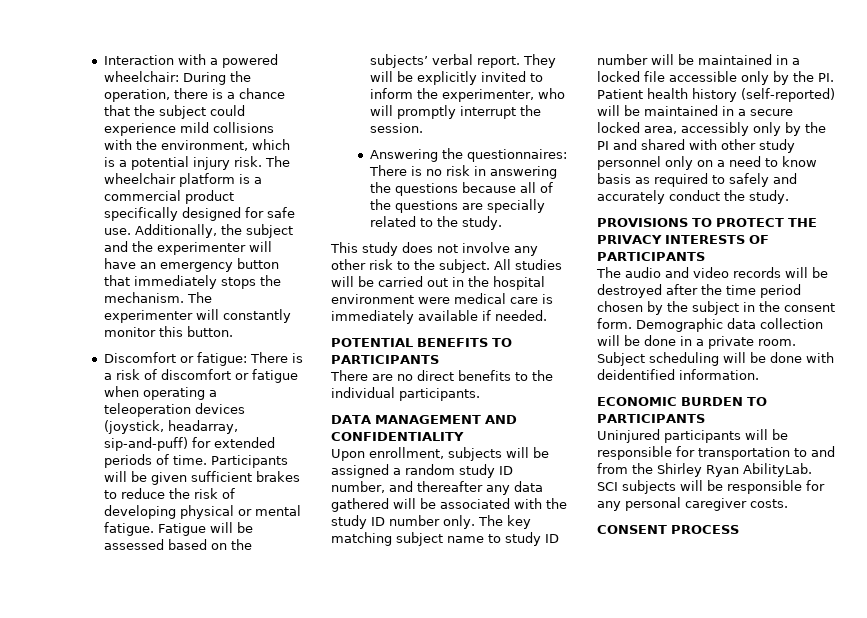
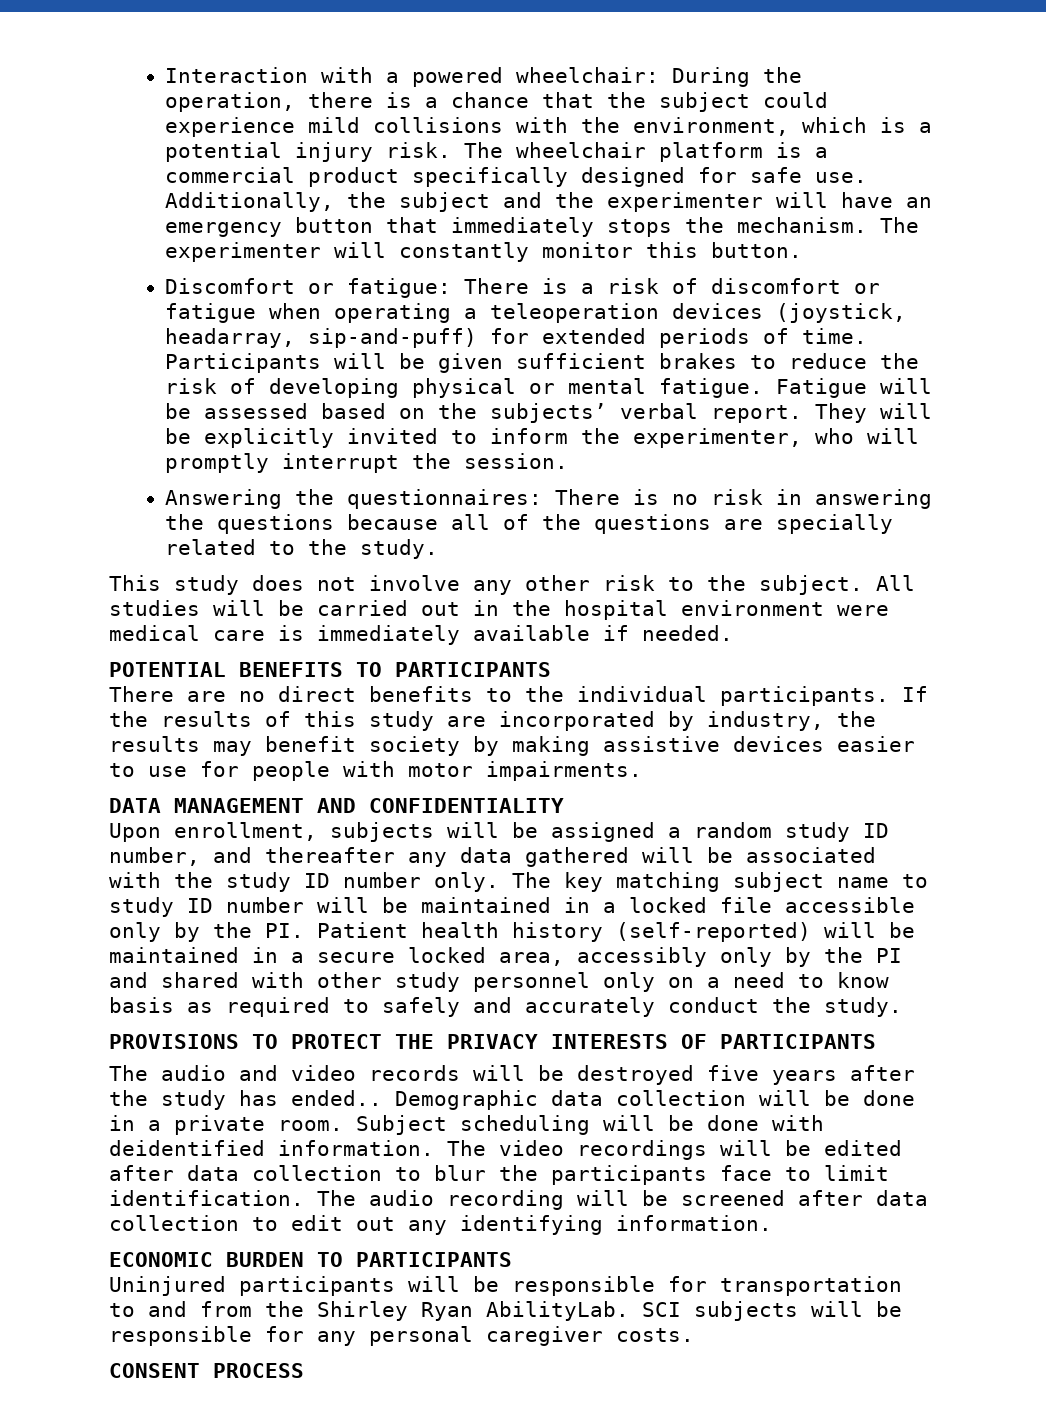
(480, 394) none -> [902,686,928,702] [109,711,876,731] [109,736,915,756] [109,761,642,781] If the results of this study are incorporated by industry, the results may benefit society by making assistive devices easier to use for people with motor impairments.
[666,284,801,298] [597,301,835,315] [597,318,632,329] after the time period chosen by the subject in the consent form. -> [707,1065,915,1085] [109,1090,382,1110] five years after the study has ended..
(759, 374) none -> [447,1140,902,1160] [109,1165,889,1185] [109,1190,928,1210] [109,1215,772,1235] The video recordings will be edited after data collection to blur the participants face to limit identification. The audio recording will be screened after data collection to edit out any identifying information.

